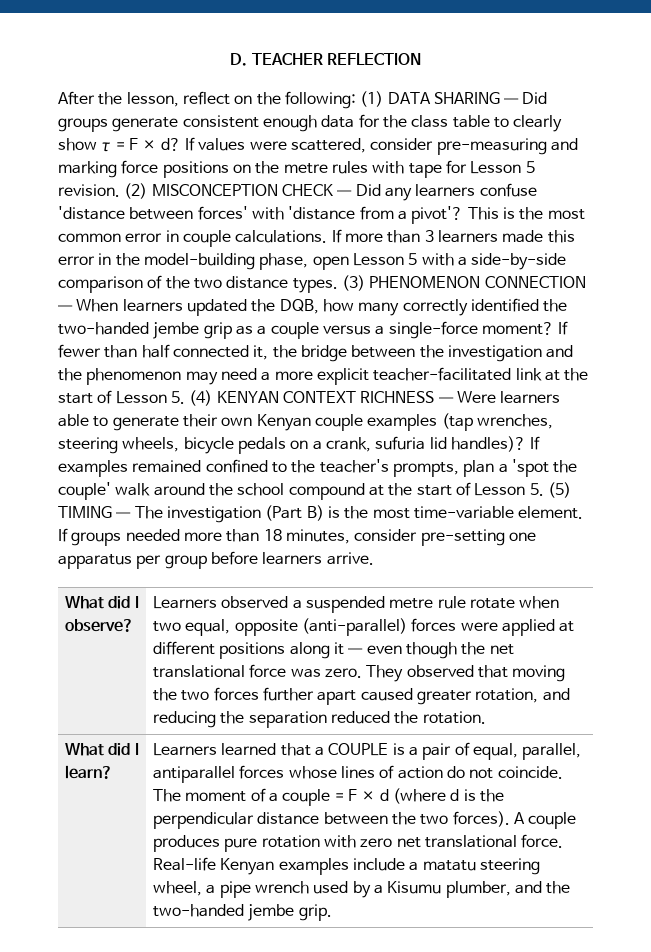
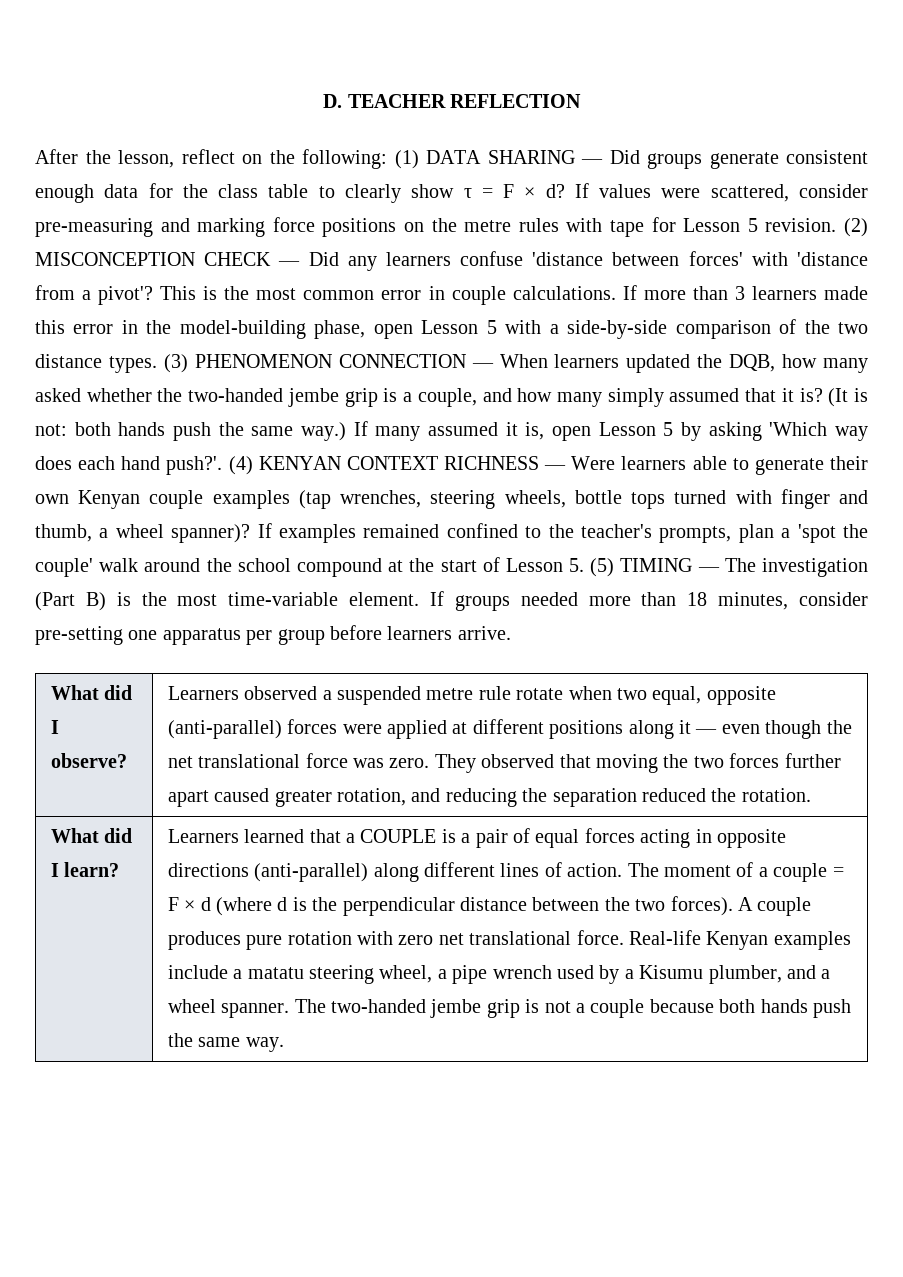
[402,298,539,316] correctly identified -> [35,388,152,402] asked whether
[235,321,569,339] [58,344,574,362] [58,367,589,385] [58,390,185,404] as a couple versus a single-force moment? If fewer than half connected it, the bridge between the investigation and the phenomenon may need a more explicit teacher-facilitated link at the start of Lesson 5. -> [383,388,868,407] [35,421,868,441] [35,456,223,475] is a couple, and how many simply assumed that it is? (It is not: both hands push the same way.) If many assumed it is, open Lesson 5 by asking 'Which way does each hand push?'.
[183,436,526,454] bicycle pedals on a crank, sufuria lid handles)? -> [574,489,869,509] [35,524,251,543] bottle tops turned with finger and thumb, a wheel spanner)?
[472,743,582,760] [153,765,563,783] equal, parallel, antiparallel forces whose lines of action do not coincide. -> [535,828,786,848] [167,862,623,882] equal forces acting in opposite directions (anti-parallel) along different lines of action.
[546,881,571,894] [153,904,332,921] the two-handed jembe grip. -> [821,969,831,979] [167,999,851,1018] [167,1033,284,1052] a wheel spanner. The two-handed jembe grip is not a couple because both hands push the same way.

